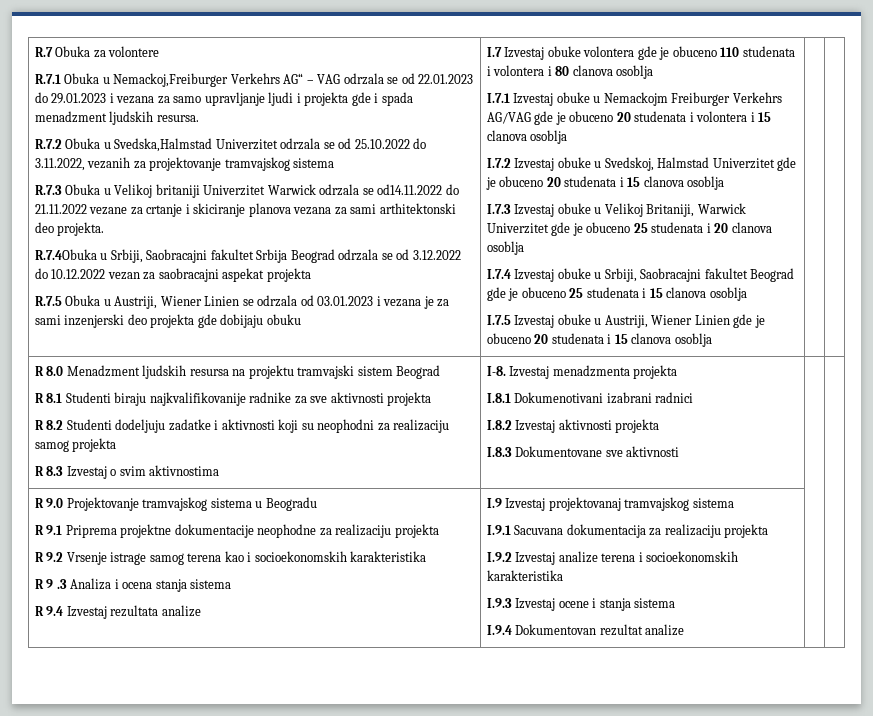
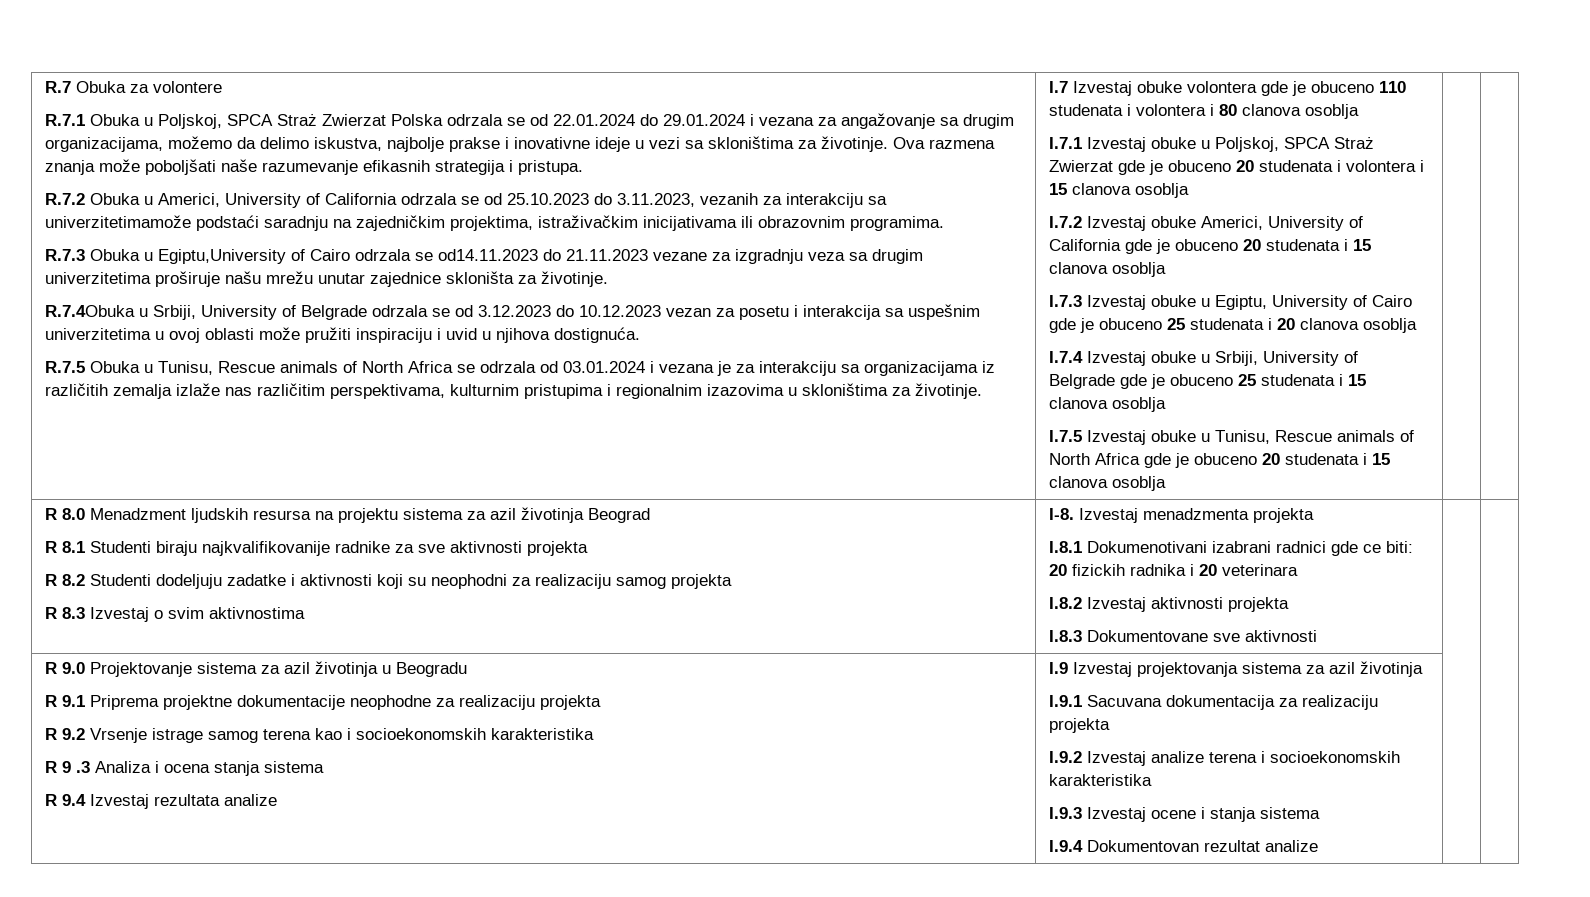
[113,73,474,87] [34,92,413,106] [34,111,199,125] [34,138,427,152] [34,157,335,171] [34,184,459,198] [34,203,456,217] [34,222,105,236] [34,249,461,263] [34,268,311,282] [34,295,240,309] Nemackoj,Freiburger Verkehrs AG“ – VAG odrzala se od 22.01.2023 do 29.01.2023 i vezana za samo upravljanje ljudi i projekta gde i spada menadzment ljudskih resursa. // R.7.2 Obuka u Svedska,Halmstad Univerzitet odrzala se od 25.10.2022 do 3.11.2022, vezanih za projektovanje tramvajskog sistema // R.7.3 Obuka u Velikoj britaniji Univerzitet Warwick odrzala se od14.11.2022 do 21.11.2022 vezane za crtanje i skiciranje planova vezana za sami arthitektonski deo projekta. // R.7.4Obuka u Srbiji, Saobracajni fakultet Srbija Beograd odrzala se od 3.12.2022 do 10.12.2022 vezan za saobracajni aspekat projekta // R.7.5 Obuka u Austriji, Wiener Linien -> [158,113,1015,129] [45,136,996,152] [45,159,584,175] [45,193,888,208] [45,215,945,231] [45,249,924,264] [45,271,609,287] [45,304,981,320] [45,327,641,343] [45,361,454,375] Poljskoj, SPCA Straż Zwierzat Polska odrzala se od 22.01.2024 do 29.01.2024 i vezana za angažovanje sa drugim organizacijama, možemo da delimo iskustva, najbolje prakse i inovativne ideje u vezi sa skloništima za životinje. Ova razmena znanja može poboljšati naše razumevanje efikasnih strategija i pristupa. // R.7.2 Obuka u Americi, University of California odrzala se od 25.10.2023 do 3.11.2023, vezanih za interakciju sa univerzitetimamože podstaći saradnju na zajedničkim projektima, istraživačkim inicijativama ili obrazovnim programima. // R.7.3 Obuka u Egiptu,University of Cairo odrzala se od14.11.2023 do 21.11.2023 vezane za izgradnju veza sa drugim univerzitetima proširuje našu mrežu unutar zajednice skloništa za životinje. // R.7.4Obuka u Srbiji, University of Belgrade odrzala se od 3.12.2023 do 10.12.2023 vezan za posetu i interakcija sa uspešnim univerzitetima u ovoj oblasti može pružiti inspiraciju i uvid u njihova dostignuća. // R.7.5 Obuka u Tunisu, Rescue animals of North Africa
[317,296,374,306] 03.01.2023 -> [563,361,646,373] 03.01.2024
[34,314,301,328] sami inzenjerski deo projekta gde dobijaju obuku -> [759,361,996,376] [45,383,983,399] interakciju sa organizacijama iz različitih zemalja izlaže nas različitim perspektivama, kulturnim pristupima i regionalnim izazovima u skloništima za životinje.
[603,92,782,106] [486,112,531,124] Nemackojm Freiburger Verkehrs AG/VAG -> [1215,137,1375,152] [1049,160,1114,172] Poljskoj, SPCA Straż Zwierzat
[594,157,775,171] u Svedskoj, Halmstad Univerzitet -> [1201,216,1364,231] [1049,239,1122,251] Americi, University of California
[604,203,746,217] [486,223,549,234] Velikoj Britaniji, Warwick Univerzitet -> [1215,295,1413,310] Egiptu, University of Cairo
[640,268,795,282] Saobracajni fakultet Beograd -> [1263,351,1359,366] [1049,374,1116,389] University of Belgrade
[604,315,730,328] Austriji, Wiener Linien -> [1215,430,1415,444] [1049,453,1141,465] Tunisu, Rescue animals of North Africa
[297,365,393,379] tramvajski sistem -> [403,507,585,523] sistema za azil životinja
(694, 397) none -> [1331,541,1414,556] [1049,564,1299,576] gde ce biti: 20 fizickih radnika i 20 veterinara
[142,497,252,511] tramvajskog sistema -> [197,661,379,677] sistema za azil životinja
[548,497,734,511] projektovanaj tramvajskog sistema -> [1137,661,1424,677] projektovanja sistema za azil životinja

